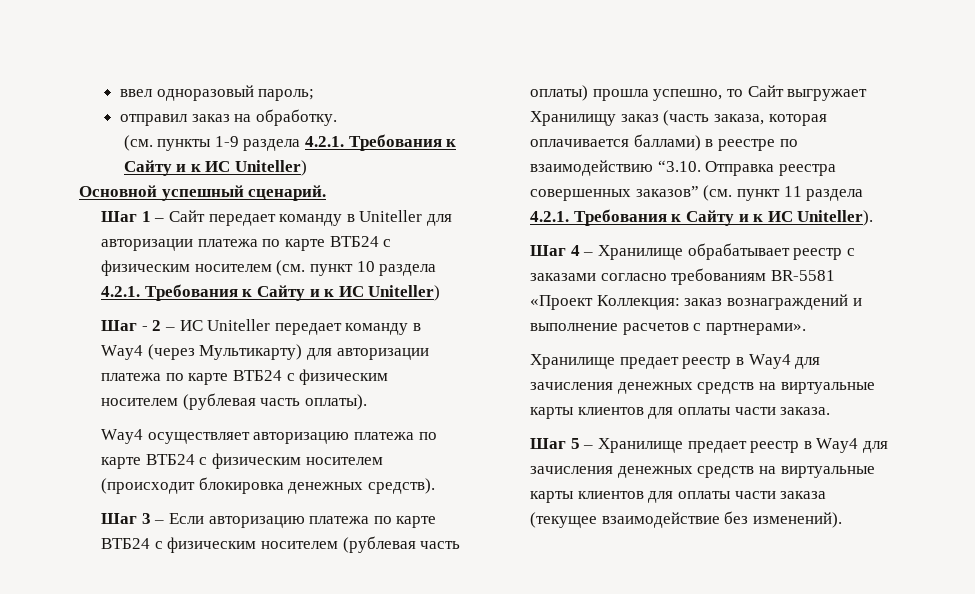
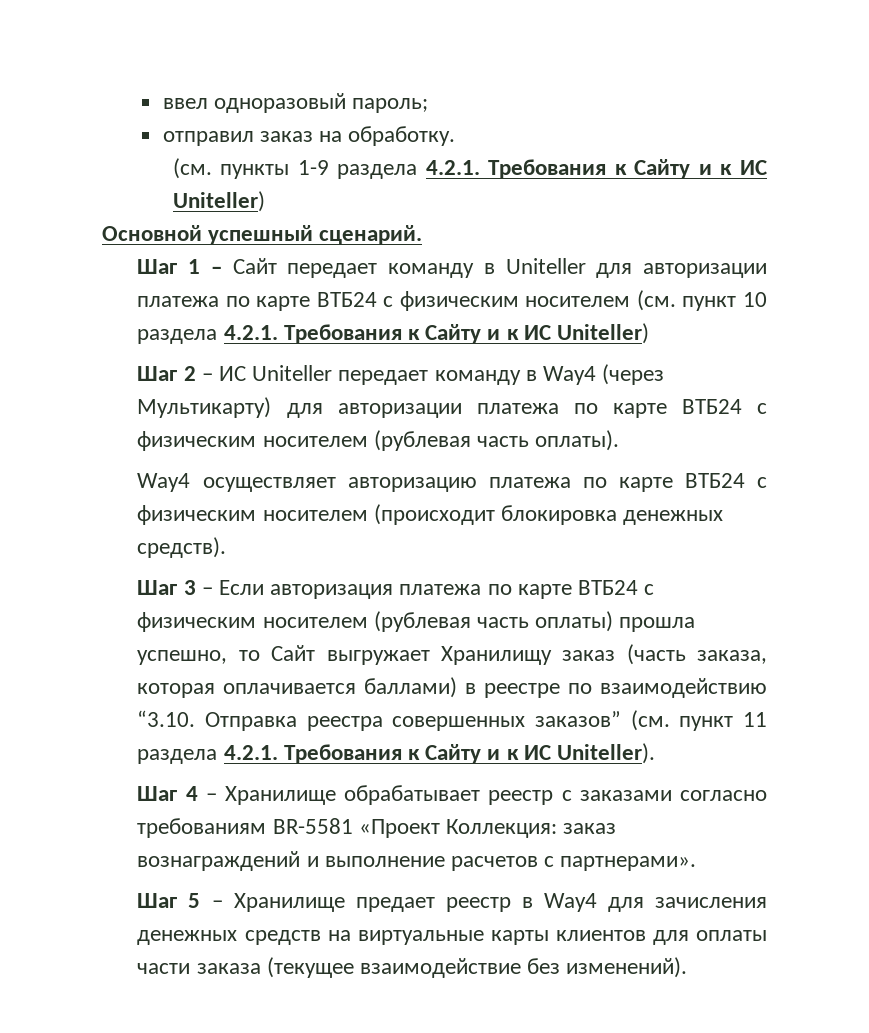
[141,326,148,331] - -> (178, 373) none
[208,516,305,528] авторизацию -> [270,584,394,599] авторизация
[530,354,821,369] [530,382,875,394] [530,407,831,419] // Хранилище предает реестр в Way4 для зачисления денежных средств на виртуальные карты клиентов для оплаты части заказа. -> (697, 863) none

